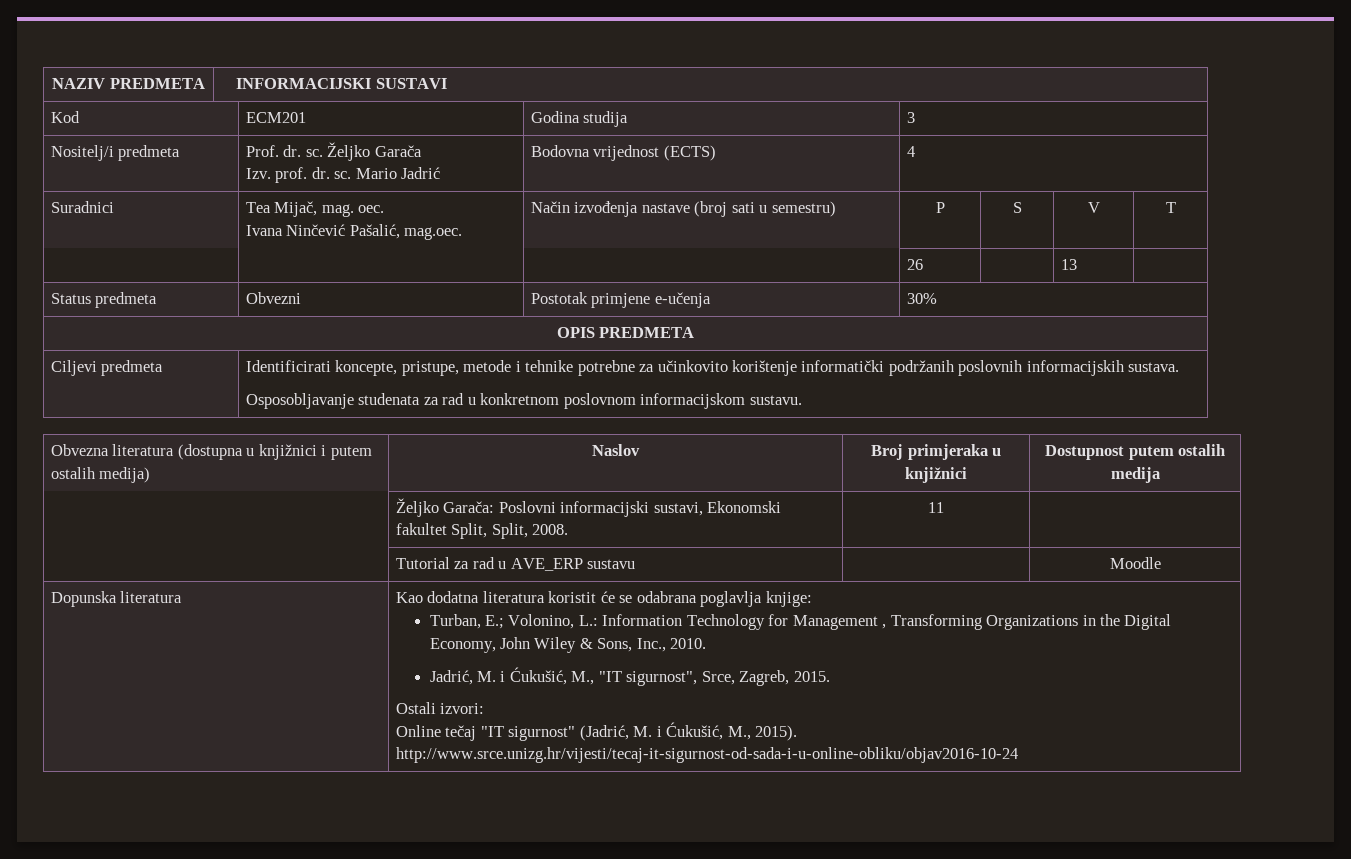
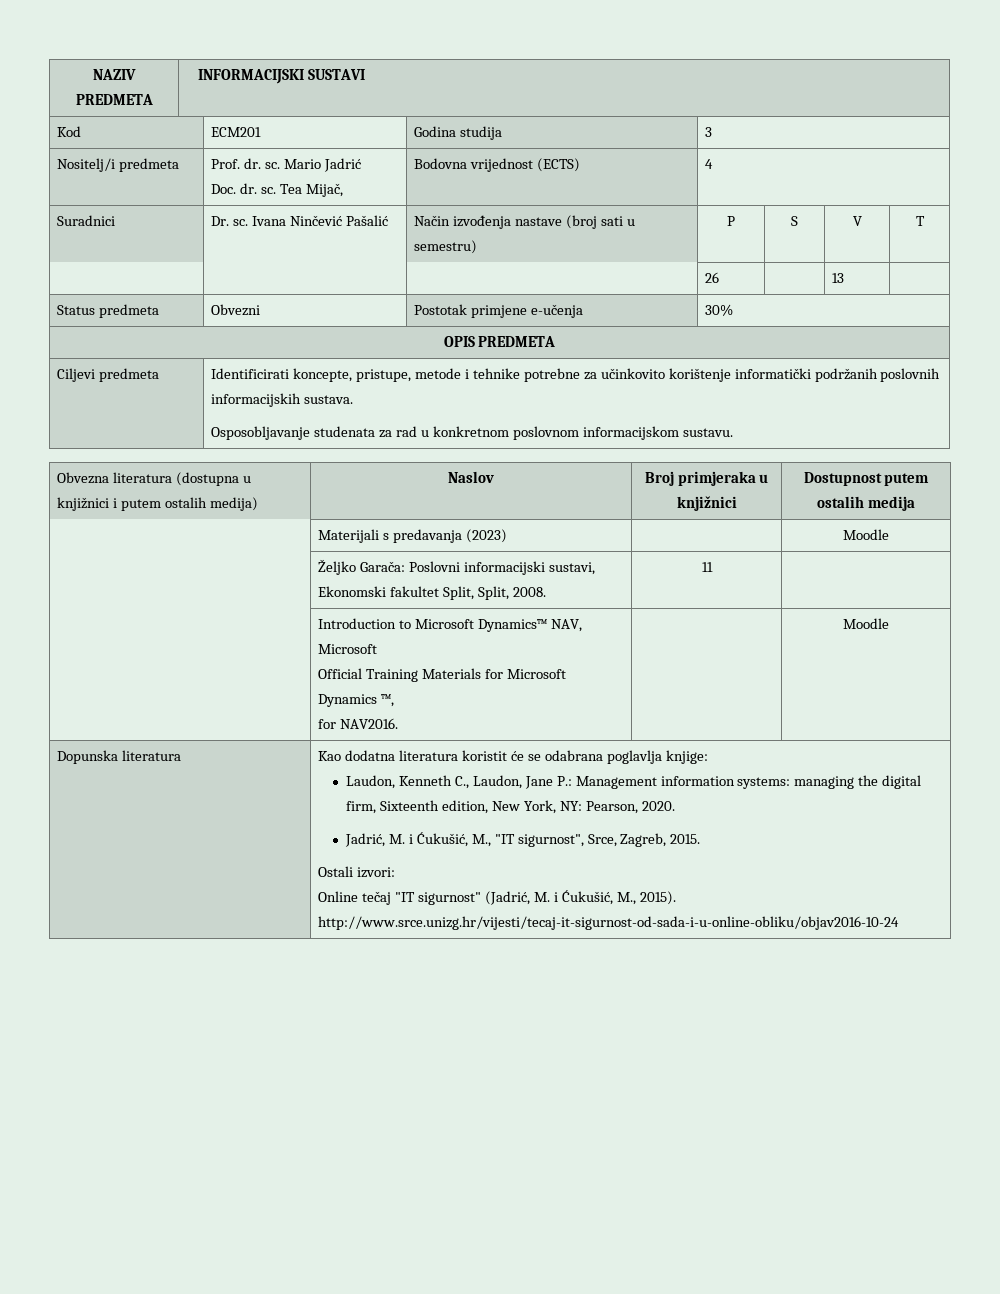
[327,142,422,161] [245,167,441,183] Željko Garača // Izv. prof. dr. sc. Mario Jadrić -> [284,158,362,172] [211,183,344,197] Mario Jadrić // Doc. dr. sc. Tea Mijač,
[245,201,385,217] [245,224,463,240] Tea Mijač, mag. oec. // Ivana Ninčević Pašalić, mag.oec. -> [211,215,389,226] Dr. sc. Ivana Ninčević Pašalić
(1160, 475) none -> [318,529,508,543] [843,529,889,540] // | Materijali s predavanja (2023) | | Moodle
[395,557,636,571] Tutorial za rad u AVE_ERP sustavu -> [318,618,583,632] [318,644,378,654] [318,668,567,682] [318,694,395,707] [318,718,399,729] Introduction to Microsoft Dynamics™ NAV, Microsoft // Official Training Materials for Microsoft Dynamics ™, // for NAV2016.
[429,614,1172,630] [429,637,707,653] Turban, E.; Volonino, L.: Information Technology for Management , Transforming Organizations in the Digital Economy, John Wiley & Sons, Inc., 2010. -> [346,775,922,789] [346,800,675,814] Laudon, Kenneth C., Laudon, Jane P.: Management information systems: managing the digital firm, Sixteenth edition, New York, NY: Pearson, 2020.

